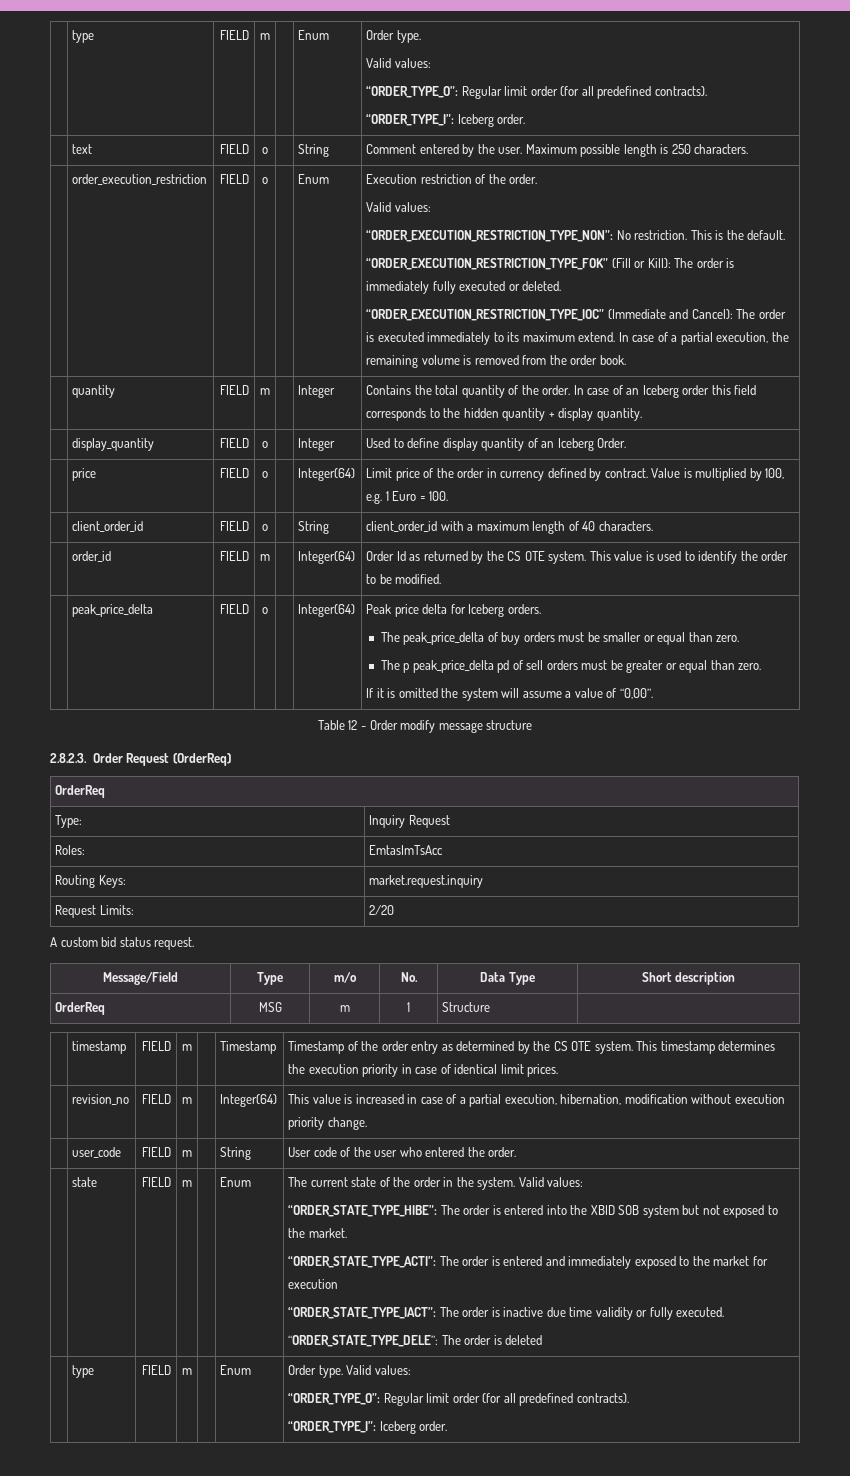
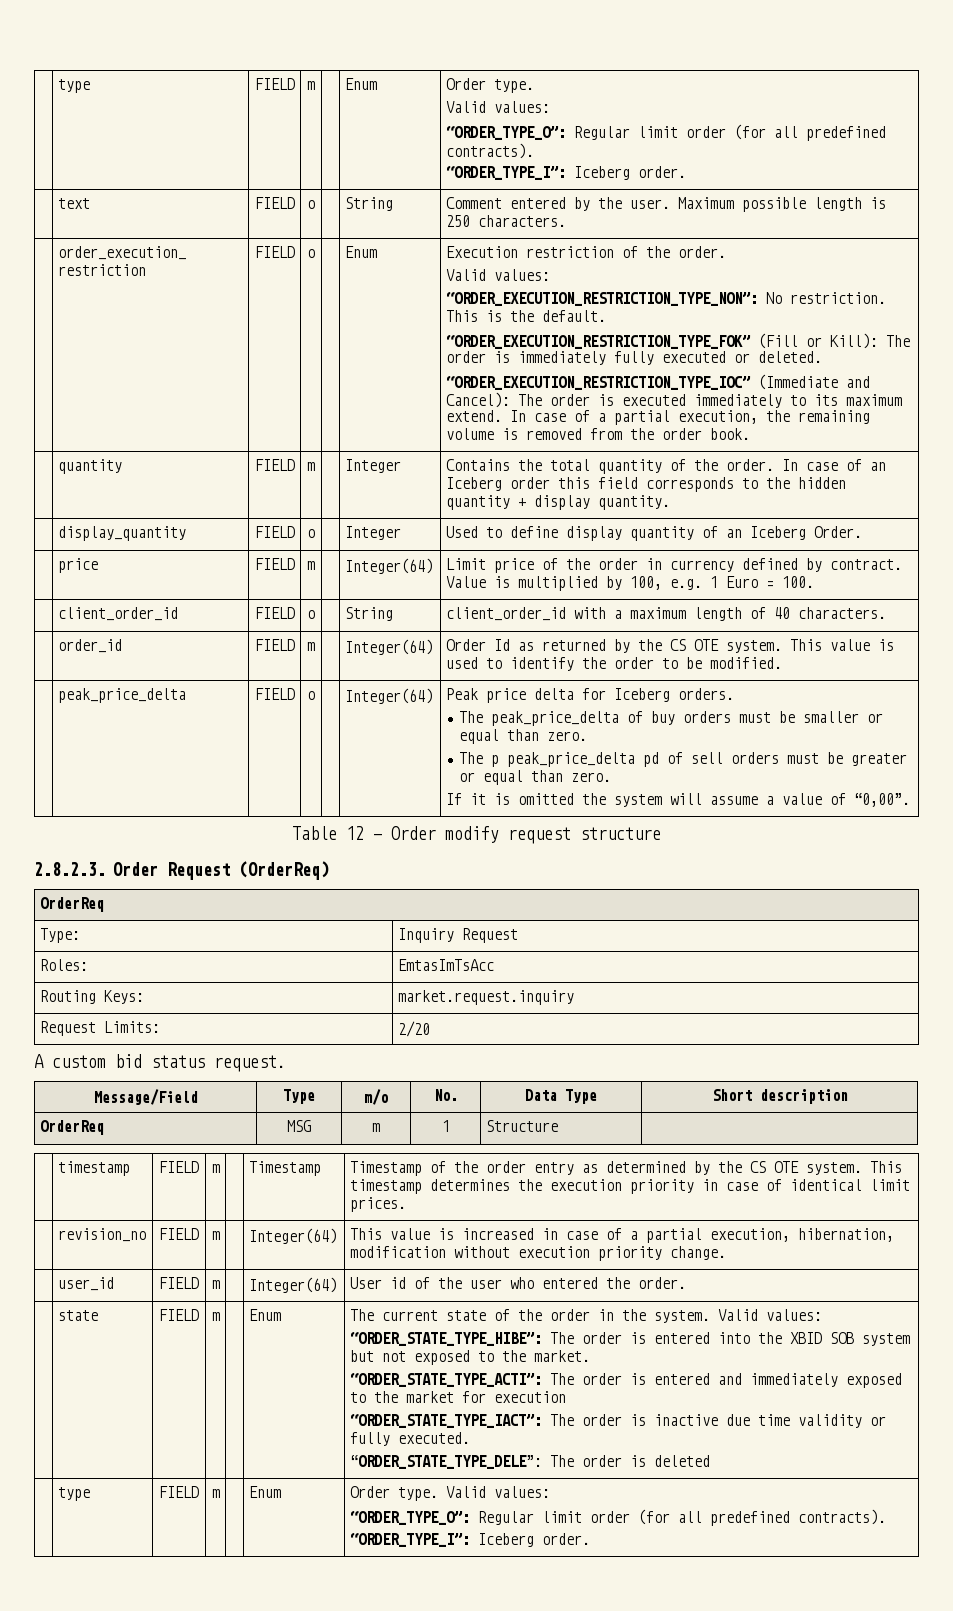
[262,471,268,478] o -> [307,561,315,570] m
[438,722,483,733] message -> [508,827,571,844] request
[72,1147,122,1158] [141,1147,171,1157] [182,1150,192,1157] [220,1147,252,1160] user_code | FIELD | m | | String -> [57,1277,114,1291] [159,1277,199,1289] [211,1280,220,1289] [248,1277,337,1293] user_id | FIELD | m | | Integer(64)
[313,1147,337,1157] code -> [389,1277,406,1289] id

